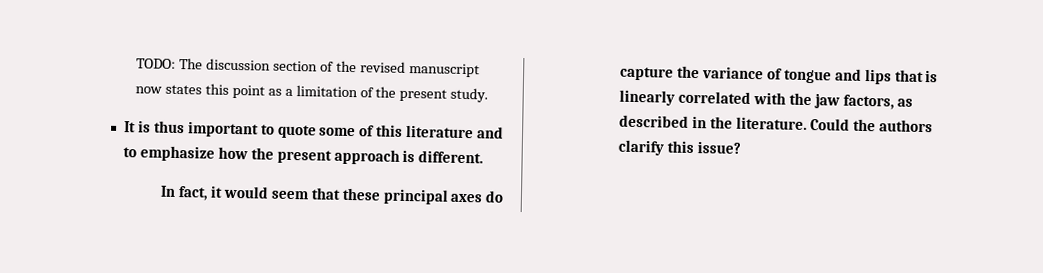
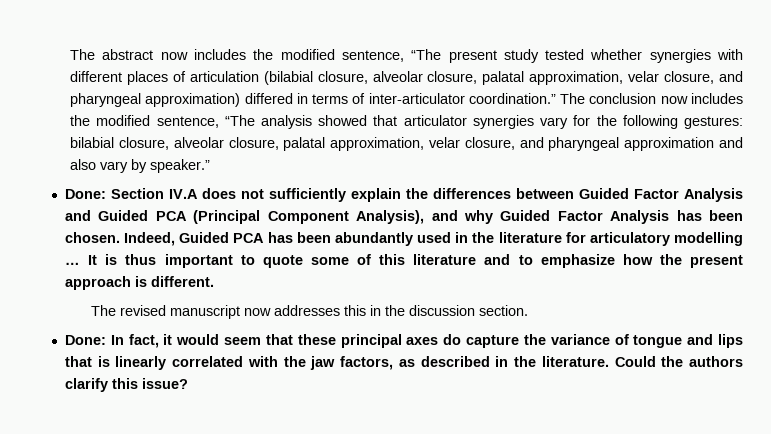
[136,58,480,78] [135,83,489,103] TODO: The discussion section of the revised manuscript now states this point as a limitation of the present study. // -> [70,49,744,63] [70,71,743,85] [70,93,744,107] [70,115,744,129] [70,137,744,151] [70,159,211,173] [64,188,743,202] [64,210,743,224] [64,232,743,246] [64,262,80,265] The abstract now includes the modified sentence, “The present study tested whether synergies with different places of articulation (bilabial closure, alveolar closure, palatal approximation, velar closure, and pharyngeal approximation) differed in terms of inter-articulator coordination.” The conclusion now includes the modified sentence, “The analysis showed that articulator synergies vary for the following gestures: bilabial closure, alveolar closure, palatal approximation, velar closure, and pharyngeal approximation and also vary by speaker.” // Done: Section IV.A does not sufficiently explain the differences between Guided Factor Analysis and Guided PCA (Principal Component Analysis), and why Guided Factor Analysis has been chosen. Indeed, Guided PCA has been abundantly used in the literature for articulatory modelling …
(484, 157) none -> [91,305,529,319] [64,335,106,345] The revised manuscript now addresses this in the discussion section. // Done:

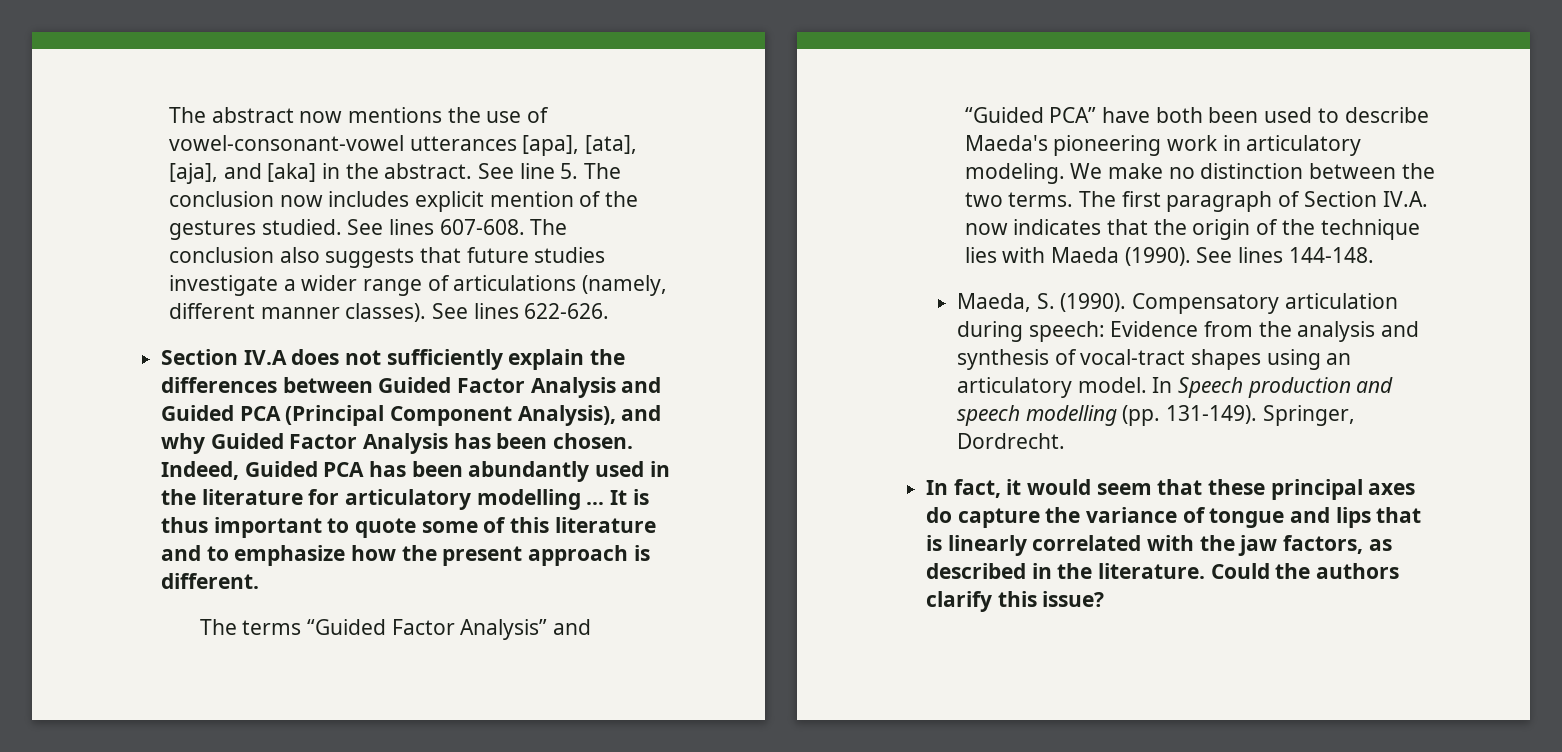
[193,49,744,63] [70,71,743,85] [70,93,744,107] [70,115,744,129] [70,137,744,151] [70,159,211,173] [64,189,106,199] includes the modified sentence, “The present study tested whether synergies with different places of articulation (bilabial closure, alveolar closure, palatal approximation, velar closure, and pharyngeal approximation) differed in terms of inter-articulator coordination.” The conclusion now includes the modified sentence, “The analysis showed that articulator synergies vary for the following gestures: bilabial closure, alveolar closure, palatal approximation, velar closure, and pharyngeal approximation and also vary by speaker.” // Done: -> [347,107,549,123] [168,135,637,156] [168,163,621,184] [168,191,638,212] [168,219,568,240] [168,247,606,268] [168,275,667,296] [168,303,610,322] mentions the use of vowel-consonant-vowel utterances [apa], [ata], [aja], and [aka] in the abstract. See line 5. The conclusion now includes explicit mention of the gestures studied. See lines 607-608. The conclusion also suggests that future studies investigate a wider range of articulations (namely, different manner classes). See lines 622-626. //
[120,305,529,319] [64,335,106,345] revised manuscript now addresses this in the discussion section. // Done: -> [242,619,592,640] [964,107,1429,123] [964,135,1362,156] [964,163,1435,184] [964,191,1428,212] [964,219,1420,240] [964,247,1374,266] [956,293,1398,314] [956,321,1419,342] [956,349,1352,370] [956,377,1394,398] [956,405,1355,426] [956,433,1065,449] terms “Guided Factor Analysis” and “Guided PCA” have both been used to describe Maeda's pioneering work in articulatory modeling. We make no distinction between the two terms. The first paragraph of Section IV.A. now indicates that the origin of the technique lies with Maeda (1990). See lines 144-148. // Maeda, S. (1990). Compensatory articulation during speech: Evidence from the analysis and synthesis of vocal-tract shapes using an articulatory model. In Speech production and speech modelling (pp. 131-149). Springer, Dordrecht. //

